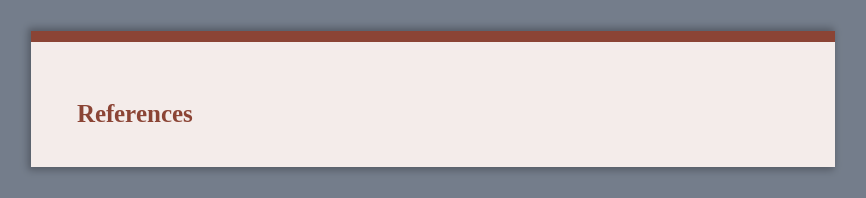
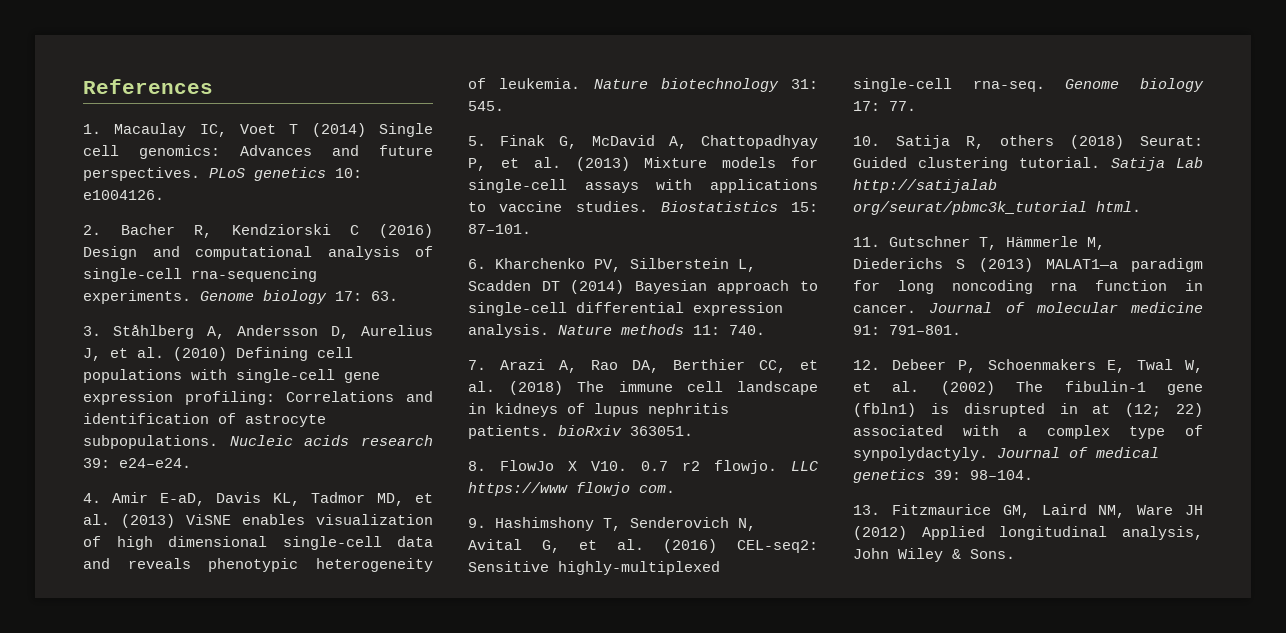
(193, 113) none -> [83,123,433,137] [83,145,433,159] [83,167,362,181] [83,190,164,200] [83,224,433,238] [83,246,433,260] [83,268,317,282] [83,290,398,304] [83,325,433,339] [83,347,353,361] [83,369,380,383] [83,391,434,405] [83,413,326,427] [83,435,433,449] [83,458,191,468] [83,492,433,506] [83,514,433,528] [83,536,433,550] [83,558,433,572] [468,78,818,92] [468,101,504,111] [468,135,818,149] [468,157,818,171] [468,179,818,193] [468,201,818,212] [468,224,531,234] [468,258,756,272] [468,280,818,294] [468,302,783,316] [468,324,765,338] [468,359,818,373] [468,381,818,395] [468,403,729,417] [468,425,693,439] [468,460,818,474] [468,482,675,496] [468,517,756,531] [468,539,818,553] [468,561,720,575] [853,78,1204,92] [853,101,916,111] [853,135,1203,149] [853,157,1203,171] [853,179,997,193] [853,201,1141,215] [853,236,1105,250] [853,258,1203,272] [853,280,1203,294] [853,302,1203,313] [853,325,961,335] [853,359,1203,373] [853,381,1203,395] [853,403,1203,417] [853,425,1203,439] [853,447,1159,461] [853,469,1033,483] [853,504,1203,518] [853,526,1203,540] [853,548,1015,562] // 1. Macaulay IC, Voet T (2014) Single cell genomics: Advances and future perspectives. PLoS genetics 10: e1004126. // 2. Bacher R, Kendziorski C (2016) Design and computational analysis of single-cell rna-sequencing experiments. Genome biology 17: 63. // 3. Ståhlberg A, Andersson D, Aurelius J, et al. (2010) Defining cell populations with single-cell gene expression profiling: Correlations and identification of astrocyte subpopulations. Nucleic acids research 39: e24–e24. // 4. Amir E-aD, Davis KL, Tadmor MD, et al. (2013) ViSNE enables visualization of high dimensional single-cell data and reveals phenotypic heterogeneity of leukemia. Nature biotechnology 31: 545. // 5. Finak G, McDavid A, Chattopadhyay P, et al. (2013) Mixture models for single-cell assays with applications to vaccine studies. Biostatistics 15: 87–101. // 6. Kharchenko PV, Silberstein L, Scadden DT (2014) Bayesian approach to single-cell differential expression analysis. Nature methods 11: 740. // 7. Arazi A, Rao DA, Berthier CC, et al. (2018) The immune cell landscape in kidneys of lupus nephritis patients. bioRxiv 363051. // 8. FlowJo X V10. 0.7 r2 flowjo. LLC https://www flowjo com. // 9. Hashimshony T, Senderovich N, Avital G, et al. (2016) CEL-seq2: Sensitive highly-multiplexed single-cell rna-seq. Genome biology 17: 77. // 10. Satija R, others (2018) Seurat: Guided clustering tutorial. Satija Lab http://satijalab org/seurat/pbmc3k_tutorial html. // 11. Gutschner T, Hämmerle M, Diederichs S (2013) MALAT1—a paradigm for long noncoding rna function in cancer. Journal of molecular medicine 91: 791–801. // 12. Debeer P, Schoenmakers E, Twal W, et al. (2002) The fibulin-1 gene (fbln1) is disrupted in at (12; 22) associated with a complex type of synpolydactyly. Journal of medical genetics 39: 98–104. // 13. Fitzmaurice GM, Laird NM, Ware JH (2012) Applied longitudinal analysis, John Wiley & Sons.

